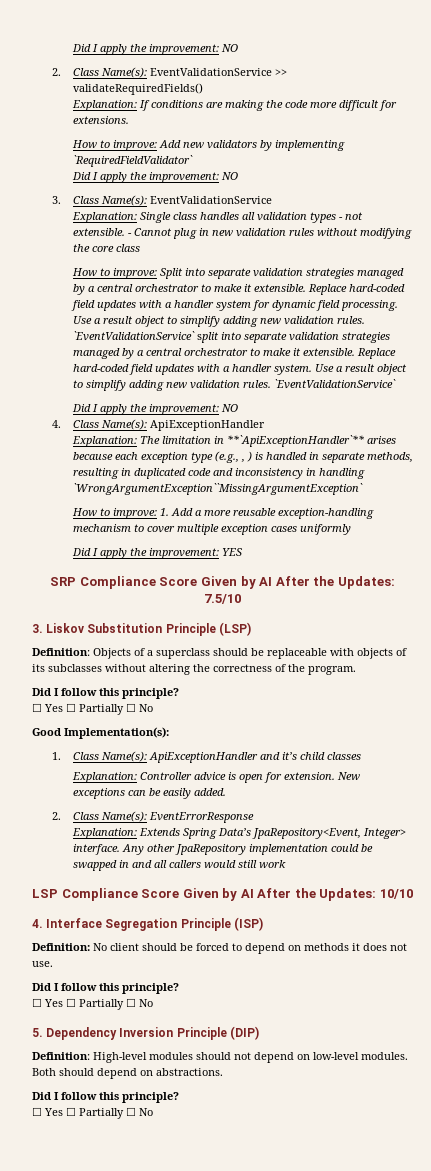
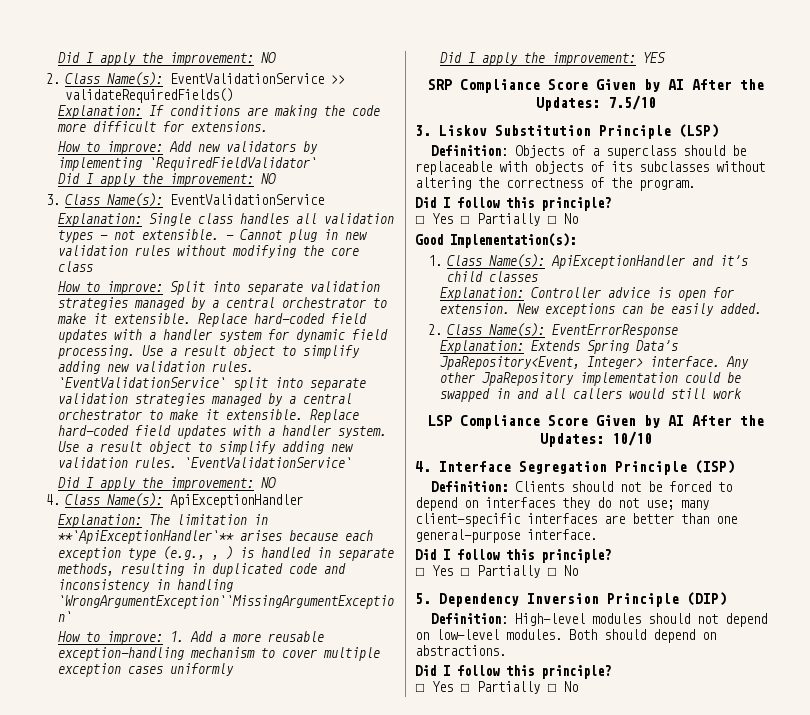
[93,943,177,951] No client should -> [515,481,642,492] Clients should not
[304,943,407,951] [32,961,53,967] methods it does not use. -> [485,497,709,510] [415,513,737,527] [415,529,597,543] interfaces they do not use; many client-specific interfaces are better than one general-purpose interface.

